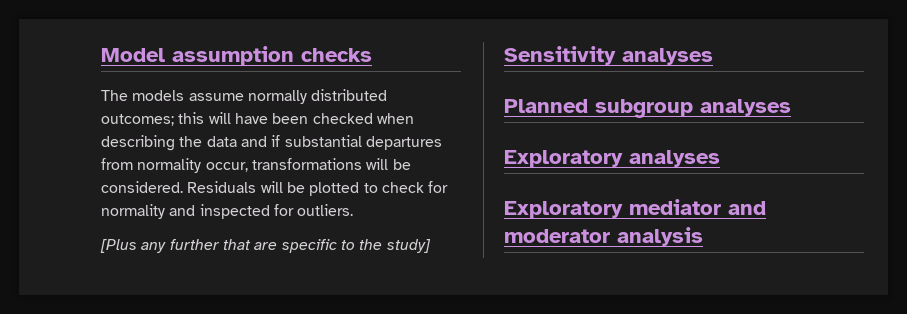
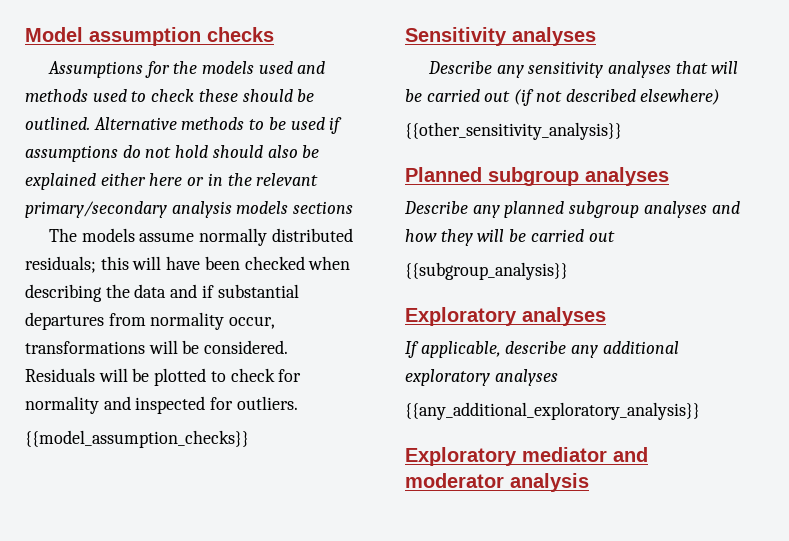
(372, 55) none -> [47,61,326,78] [25,89,315,102] [25,117,343,134] [25,145,320,162] [25,173,319,190] [25,201,354,218] // Assumptions for the models used and methods used to check these should be outlined. Alternative methods to be used if assumptions do not hold should also be explained either here or in the relevant primary/secondary analysis models sections
[101,114,174,126] outcomes; -> [25,256,96,273] residuals;
[100,239,431,253] [504,46,713,65] [504,99,791,118] [504,150,720,167] [Plus any further that are specific to the study] // Sensitivity analyses // Planned subgroup analyses // Exploratory analyses -> [25,430,249,448] [405,27,596,46] [427,61,739,78] [405,89,721,106] [405,122,622,140] [405,167,669,186] [404,201,740,218] [405,229,615,246] [405,262,568,280] [405,307,606,326] [405,341,679,358] [405,369,558,386] [405,402,700,420] {{model_assumption_checks}} // Sensitivity analyses // Describe any sensitivity analyses that will be carried out (if not described elsewhere) // {{other_sensitivity_analysis}} // Planned subgroup analyses // Describe any planned subgroup analyses and how they will be carried out // {{subgroup_analysis}} // Exploratory analyses // If applicable, describe any additional exploratory analyses // {{any_additional_exploratory_analysis}}

